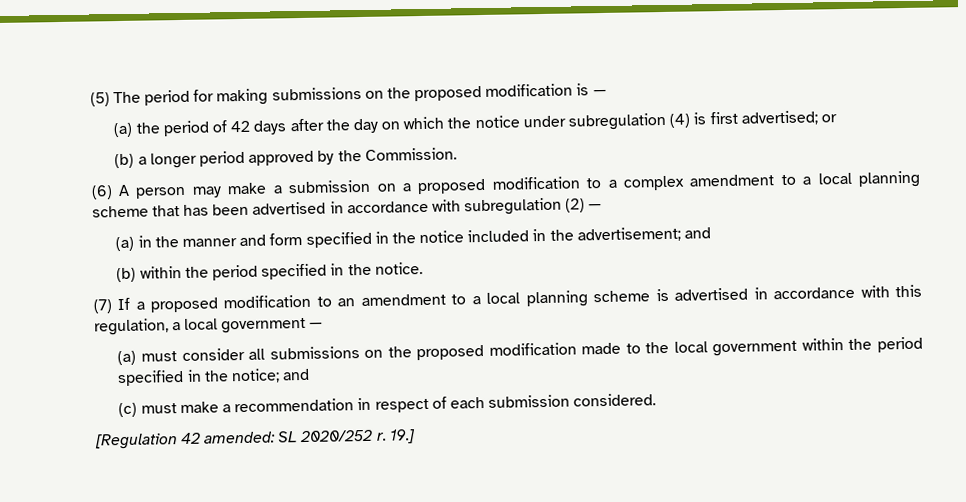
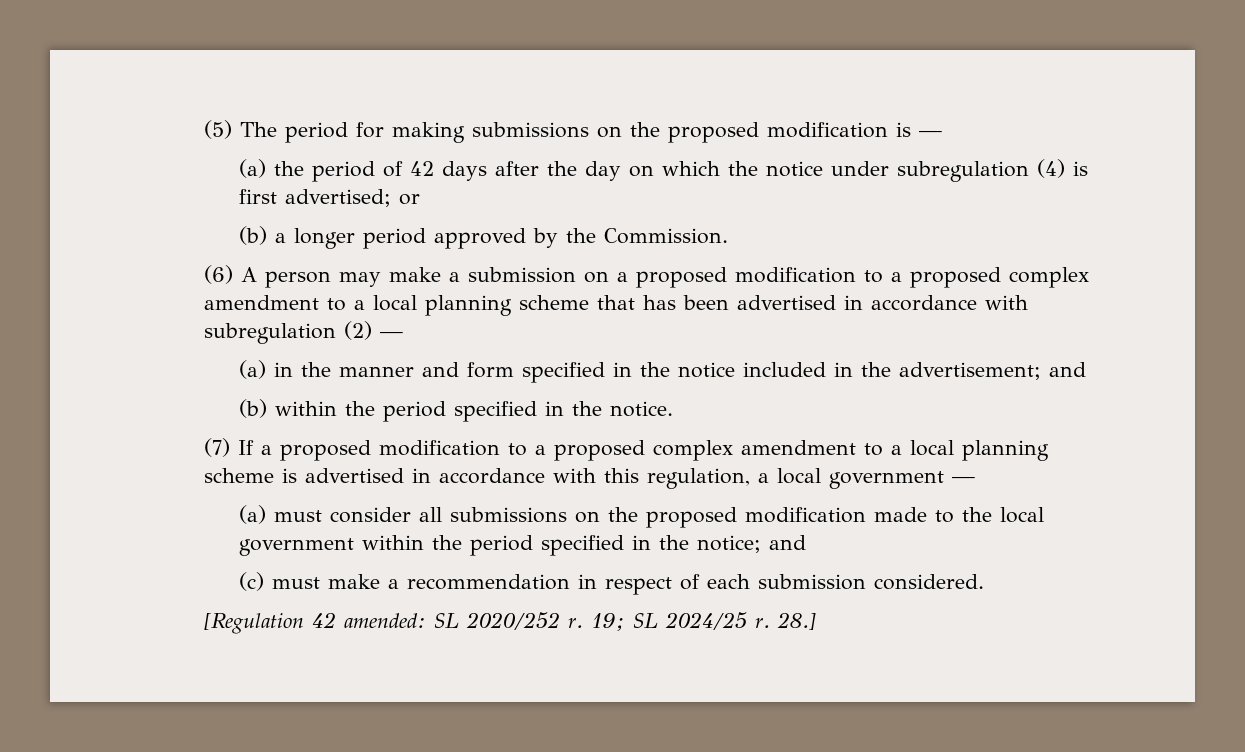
(617, 183) none -> [910,267,1002,288] proposed
[337,298,356,307] an -> [535,440,734,461] a proposed complex
[388,429,416,444] 19.] -> [591,612,817,631] 19; SL 2024/25 r. 28.]

